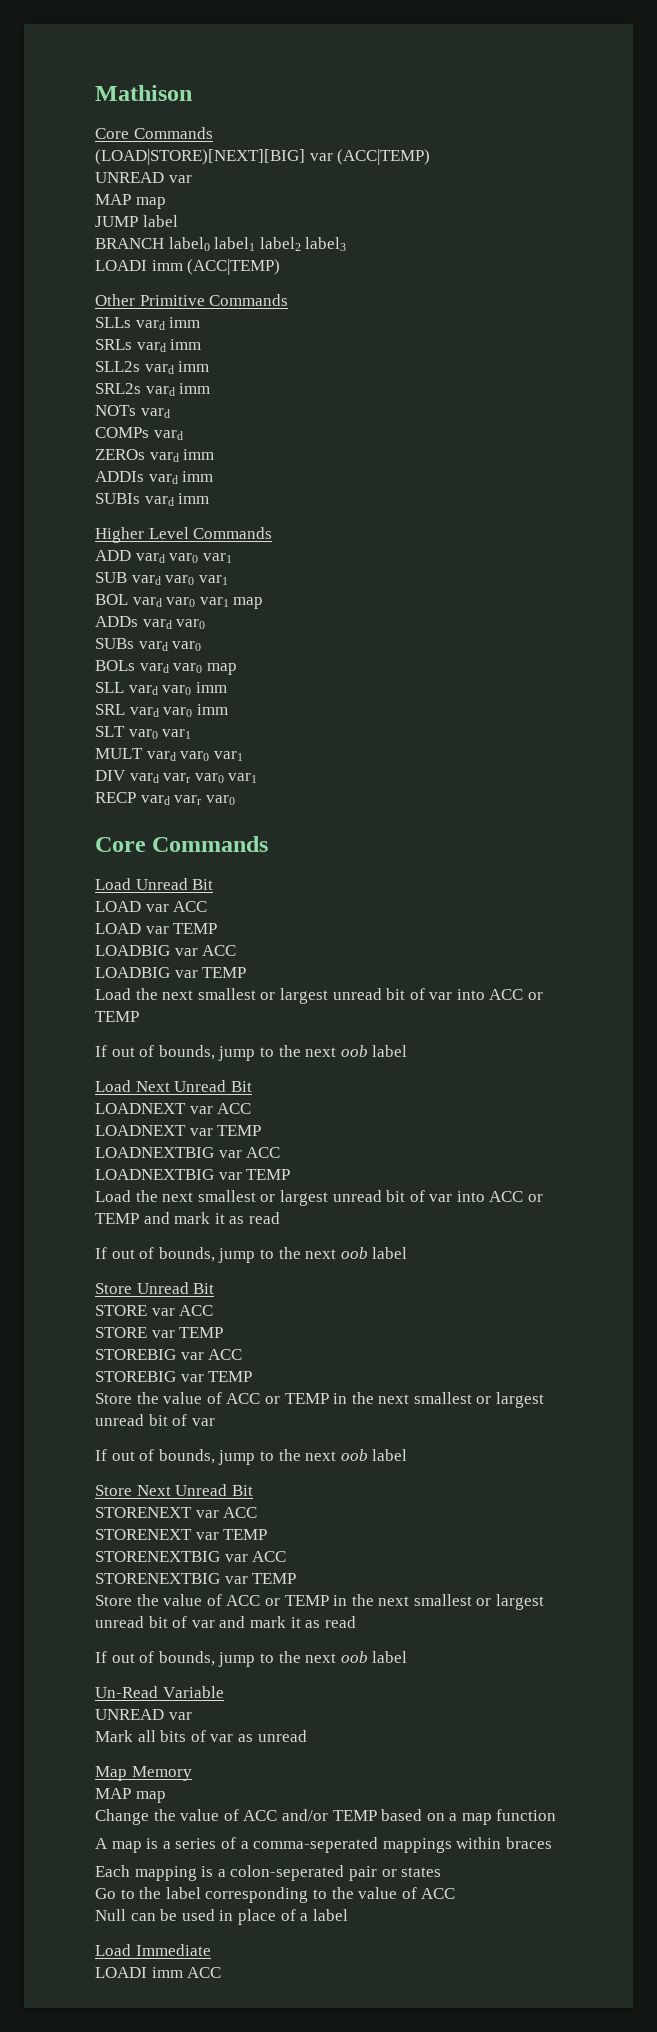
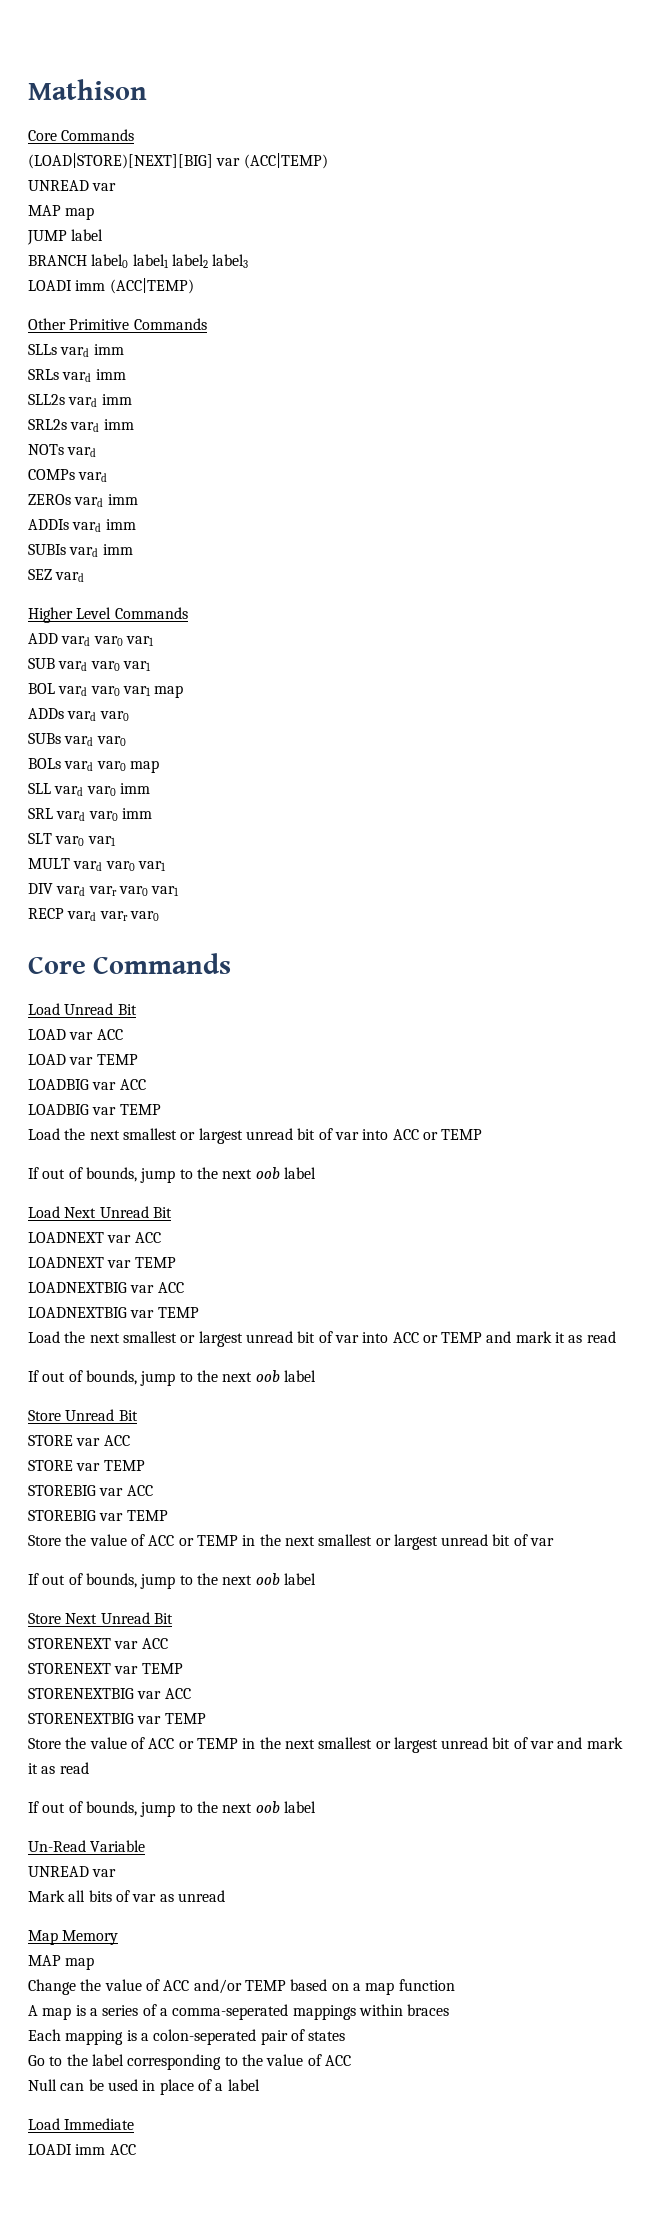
(210, 498) none -> [28,569,85,582] // SEZ vard
[381,1869,397,1877] or -> [290,2029,305,2041] of

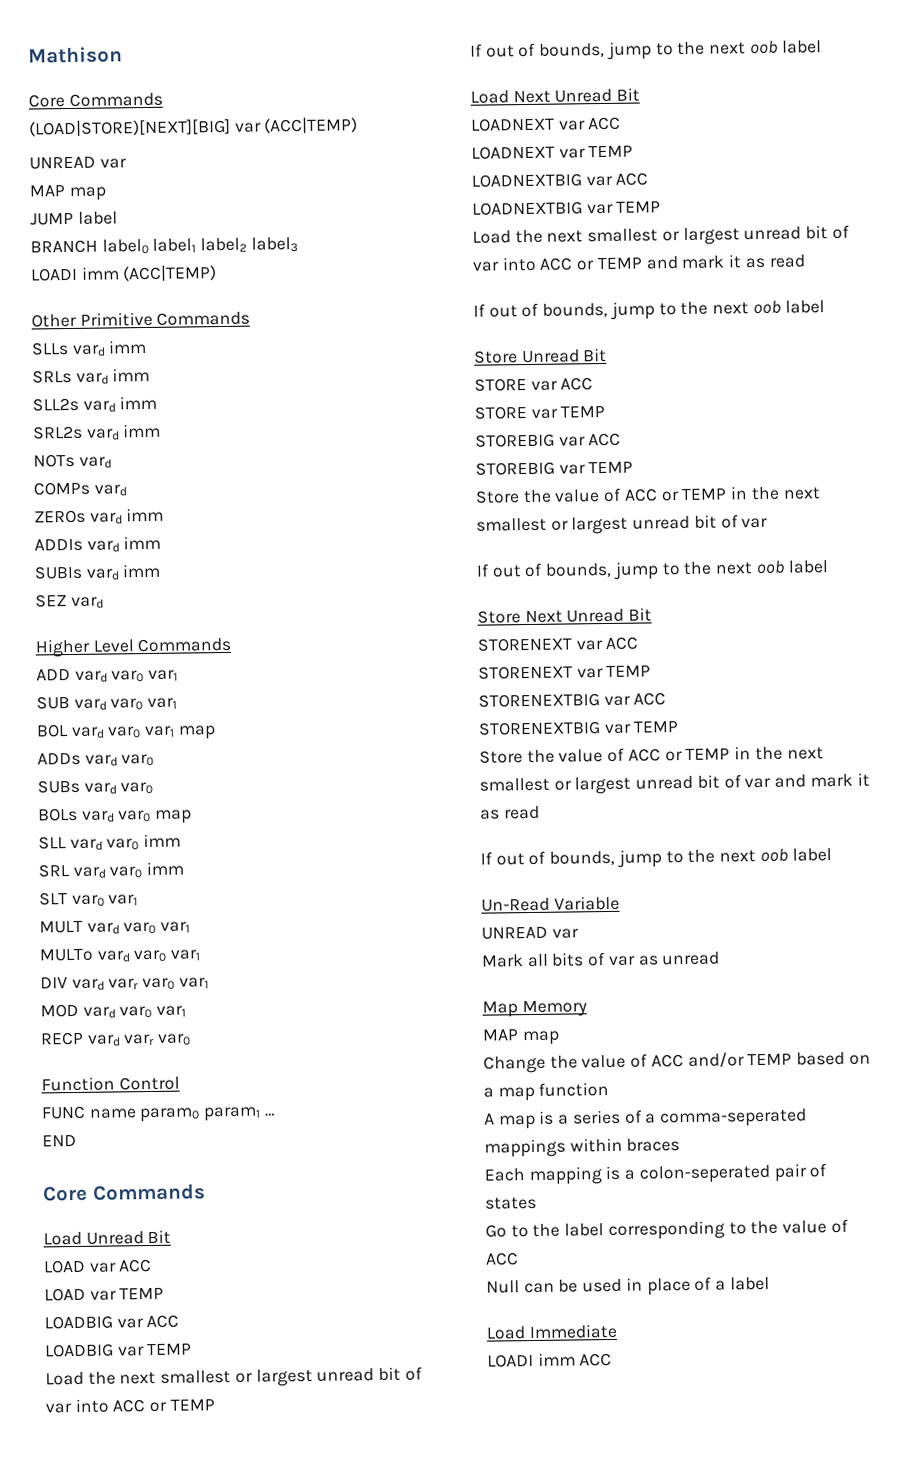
(166, 866) none -> [39,948,202,963] // MULTo vard var0 var1
(180, 891) none -> [40,1003,187,1019] // MOD vard var0 var1
(159, 916) none -> [41,1076,180,1092] [41,1105,275,1123] [42,1134,77,1147] // Function Control // FUNC name param0 param1 … // END

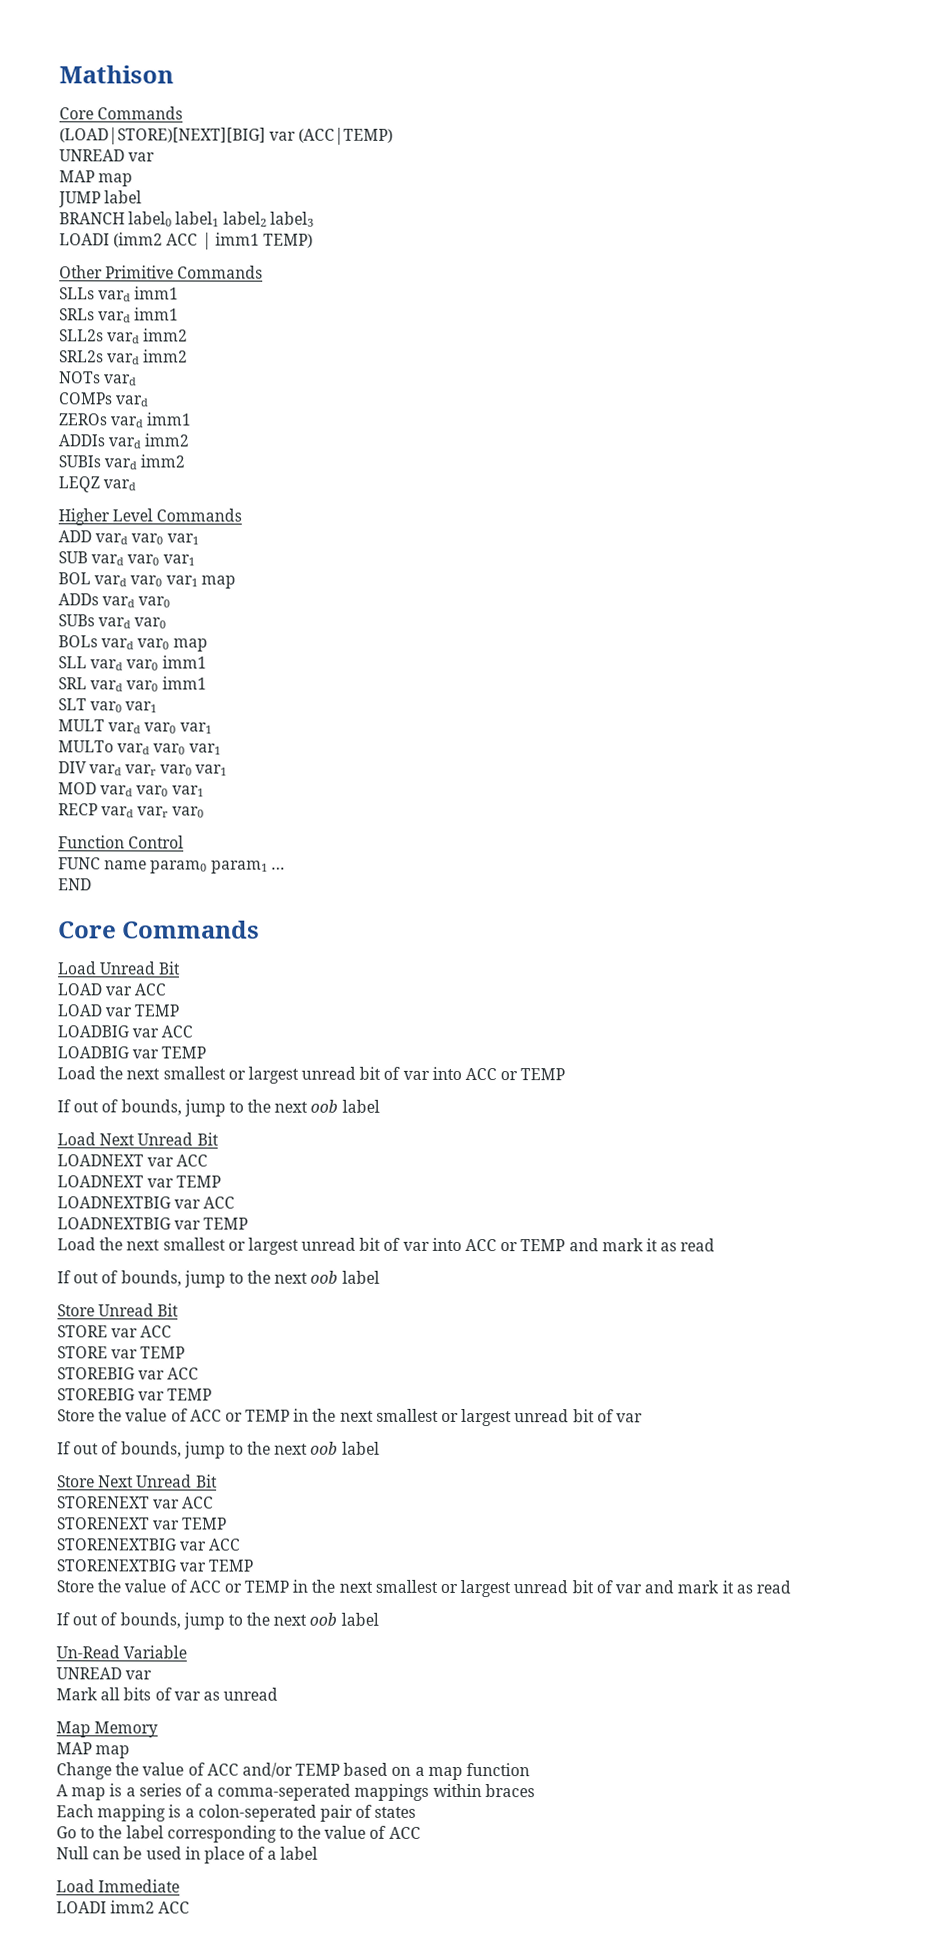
[80,264,218,283] imm (ACC|TEMP) -> [113,232,313,250] (imm2 ACC | imm1 TEMP)
[108,339,148,354] imm -> [134,286,180,300] imm1
[112,367,151,382] imm -> [134,307,180,321] imm1
[119,395,158,410] imm -> [143,328,189,342] imm2
[122,423,162,438] imm -> [143,349,189,363] imm2
[126,507,165,522] imm -> [146,412,192,426] imm1
[123,535,162,550] imm -> [144,433,190,447] imm2
[122,563,161,578] [35,594,67,608] imm // SEZ -> [140,454,186,468] [58,476,100,493] imm2 // LEQZ
[143,833,182,848] imm -> [161,655,207,669] imm1
[146,861,185,876] imm -> [161,676,207,690] imm1
[537,1352,576,1366] imm -> [110,1900,156,1914] imm2

